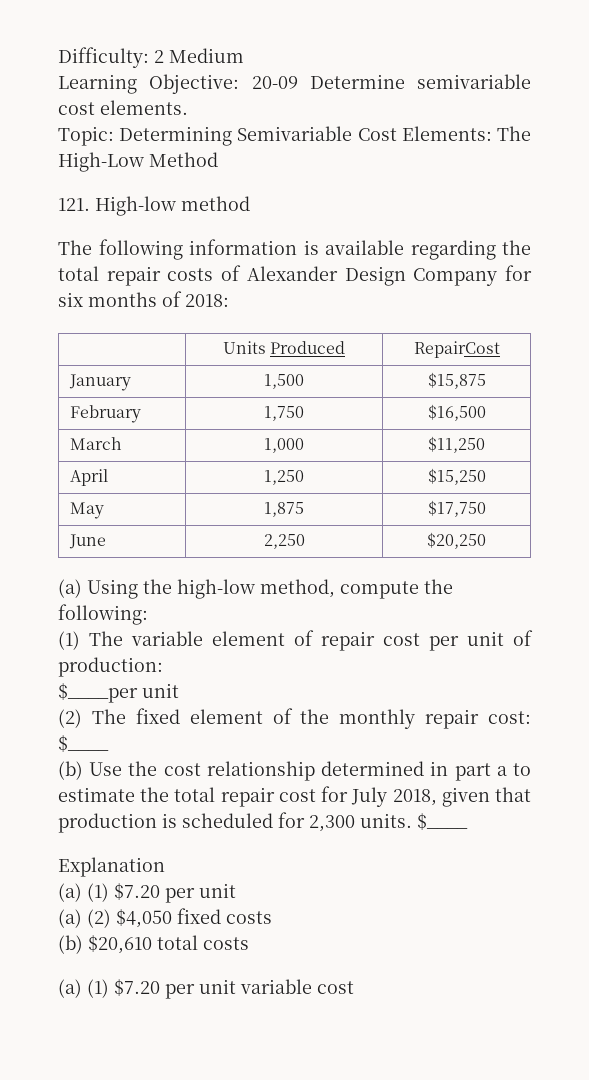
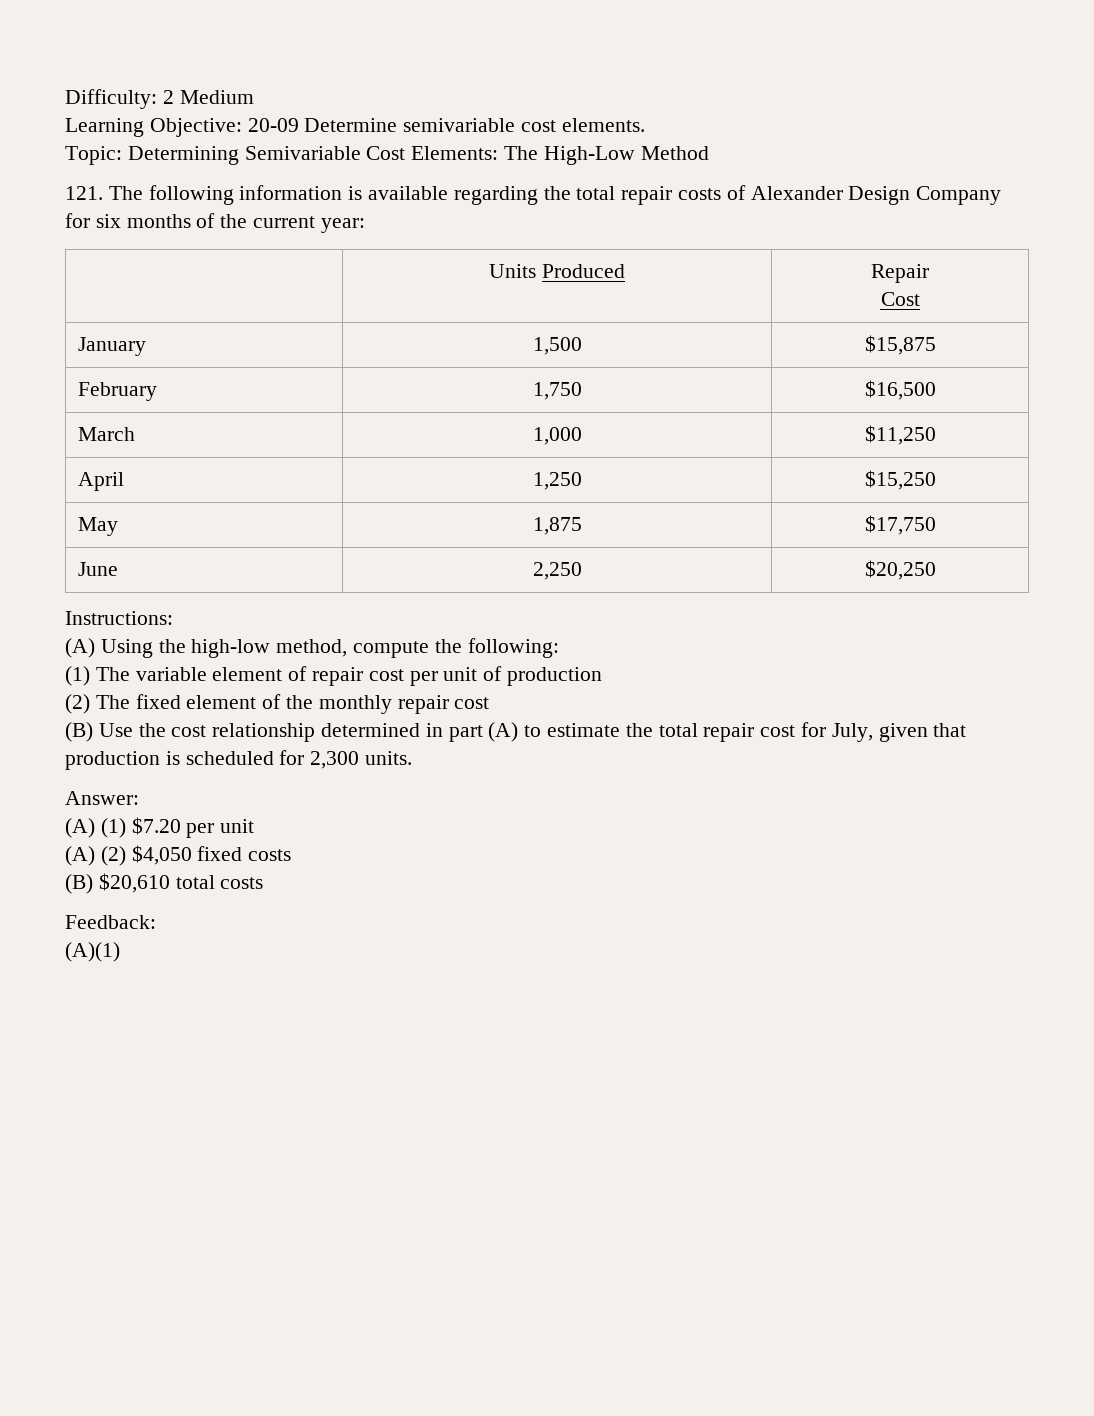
[95,196,250,216] High-low method // -> (103, 193) none
[185,294,229,307] 2018: -> [220,214,365,233] the current year:
[413,341,500,358] RepairCost -> [871,264,929,283] [880,292,920,306] Repair // Cost
[58,579,82,598] (a) -> [65,611,173,625] [65,638,95,658] Instructions: // (A)
[58,657,163,677] [58,683,179,703] production: // $____per unit -> [507,667,603,686] production
[488,711,531,724] [58,735,109,752] [58,761,83,780] cost: $____ // (b) -> [454,697,490,709] [65,722,93,742] cost // (B)
[496,766,507,776] a -> [488,722,519,742] (A)
[351,787,437,807] July 2018, -> [831,723,873,742] July,
[417,813,468,830] [58,857,165,877] [58,883,82,902] $____ // Explanation // (a) -> [65,791,139,805] [65,818,95,838] // Answer: // (A)
[58,909,82,928] (a) -> [65,846,95,866] (A)
[58,935,83,954] (b) -> [65,874,93,894] (B)
[58,979,354,999] (a) (1) $7.20 per unit variable cost -> [65,915,156,929] [65,942,120,962] Feedback: // (A)(1)

